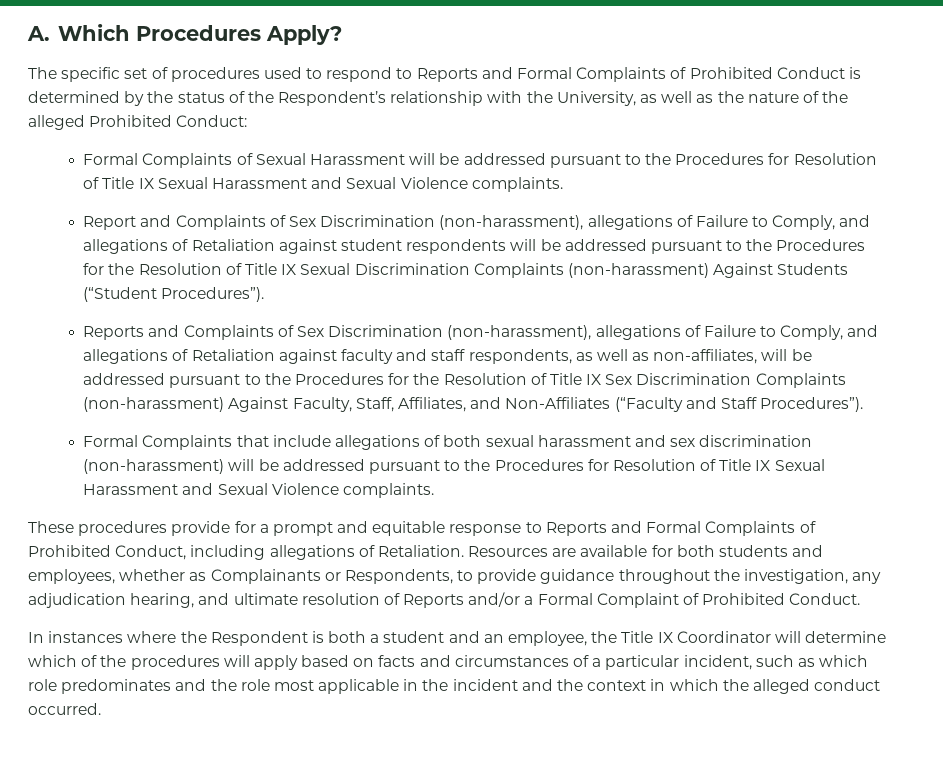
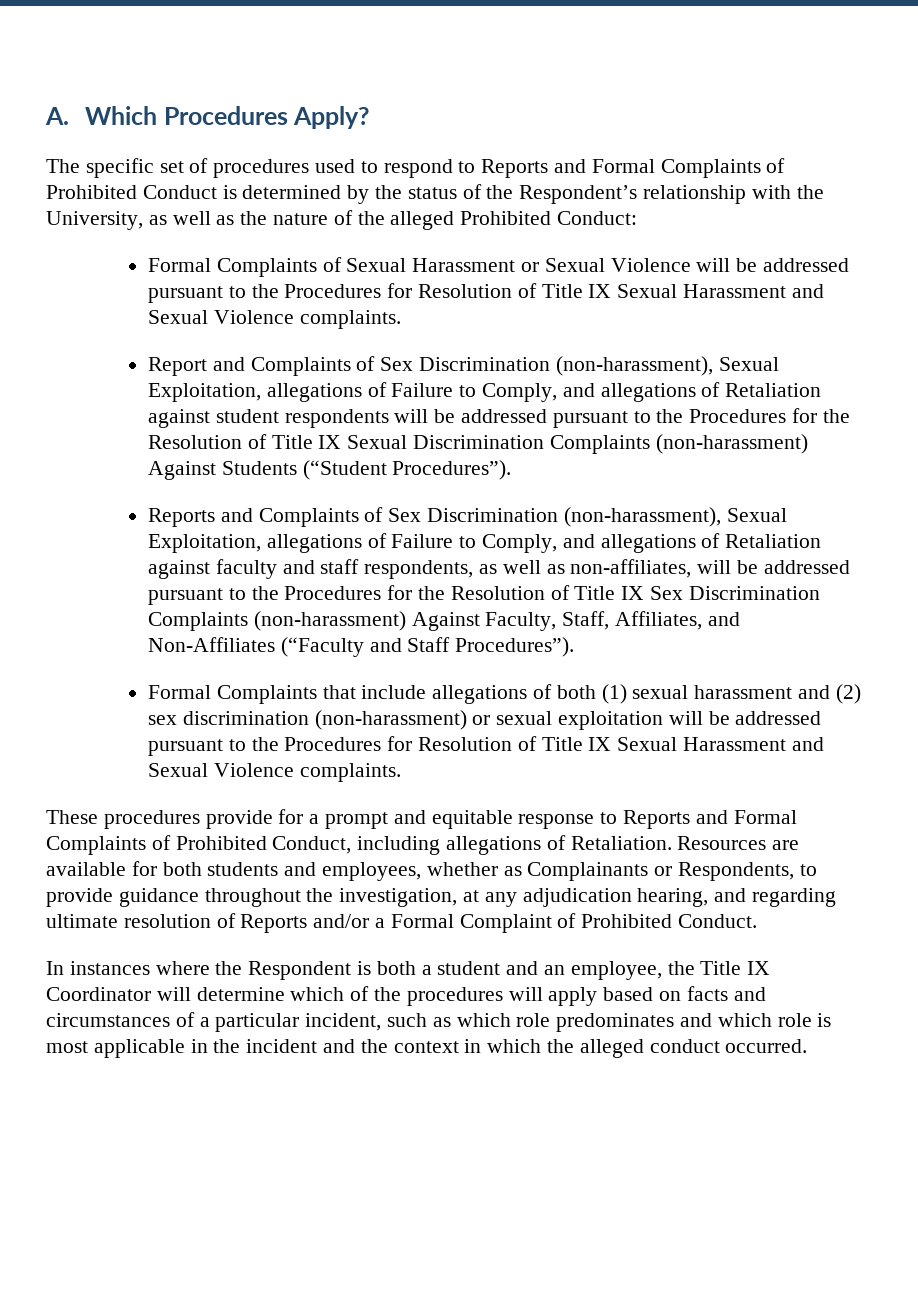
(405, 159) none -> [521,258,691,272] or Sexual Violence
(584, 222) none -> [718,357,779,371] [148,383,262,402] Sexual Exploitation,
(592, 332) none -> [726,508,787,522] [148,534,262,553] Sexual Exploitation,
(482, 441) none -> [601,684,627,704] (1)
(666, 441) none -> [835,684,861,704] (2)
(225, 466) none -> [472,711,664,730] or sexual exploitation
(849, 576) none -> [463,890,480,902] at
(230, 599) none -> [752,888,837,907] regarding
[210,679,270,691] the role -> [717,1013,832,1027] which role is

